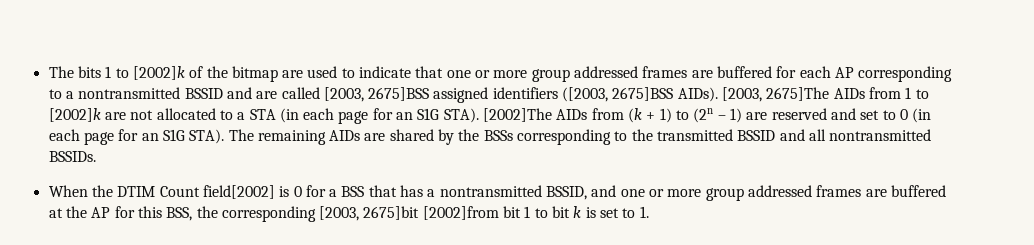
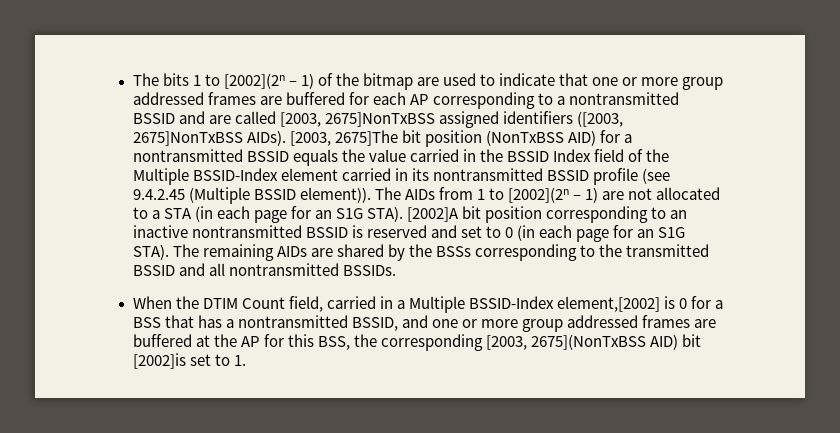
[132,66,185,80] [2002]k -> [223,73,314,89] [2002](2n – 1)
[368,87,430,101] 2675]BSS -> [324,112,435,127] 2675]NonTxBSS
[612,87,674,101] 2675]BSS -> [132,131,243,146] 2675]NonTxBSS
(830, 94) none -> [401,130,632,147] [132,149,670,166] [132,168,670,185] [132,187,401,204] bit position (NonTxBSS AID) for a nontransmitted BSSID equals the value carried in the BSSID Index field of the Multiple BSSID-Index element carried in its nontransmitted BSSID profile (see 9.4.2.45 (Multiple BSSID element)). The
[48,108,101,122] [2002]k -> [507,187,599,203] [2002](2n – 1)
[483,108,768,123] [2002]The AIDs from (k + 1) to (2n – 1) are -> [407,206,688,223] [132,225,363,238] [2002]A bit position corresponding to an inactive nontransmitted BSSID is
[202,185,275,199] field[2002] -> [288,296,660,313] field, carried in a Multiple BSSID-Index element,[2002]
[363,206,596,220] 2675]bit [2002]from bit 1 to bit k is -> [531,334,702,350] [132,353,186,369] 2675](NonTxBSS AID) bit [2002]is

